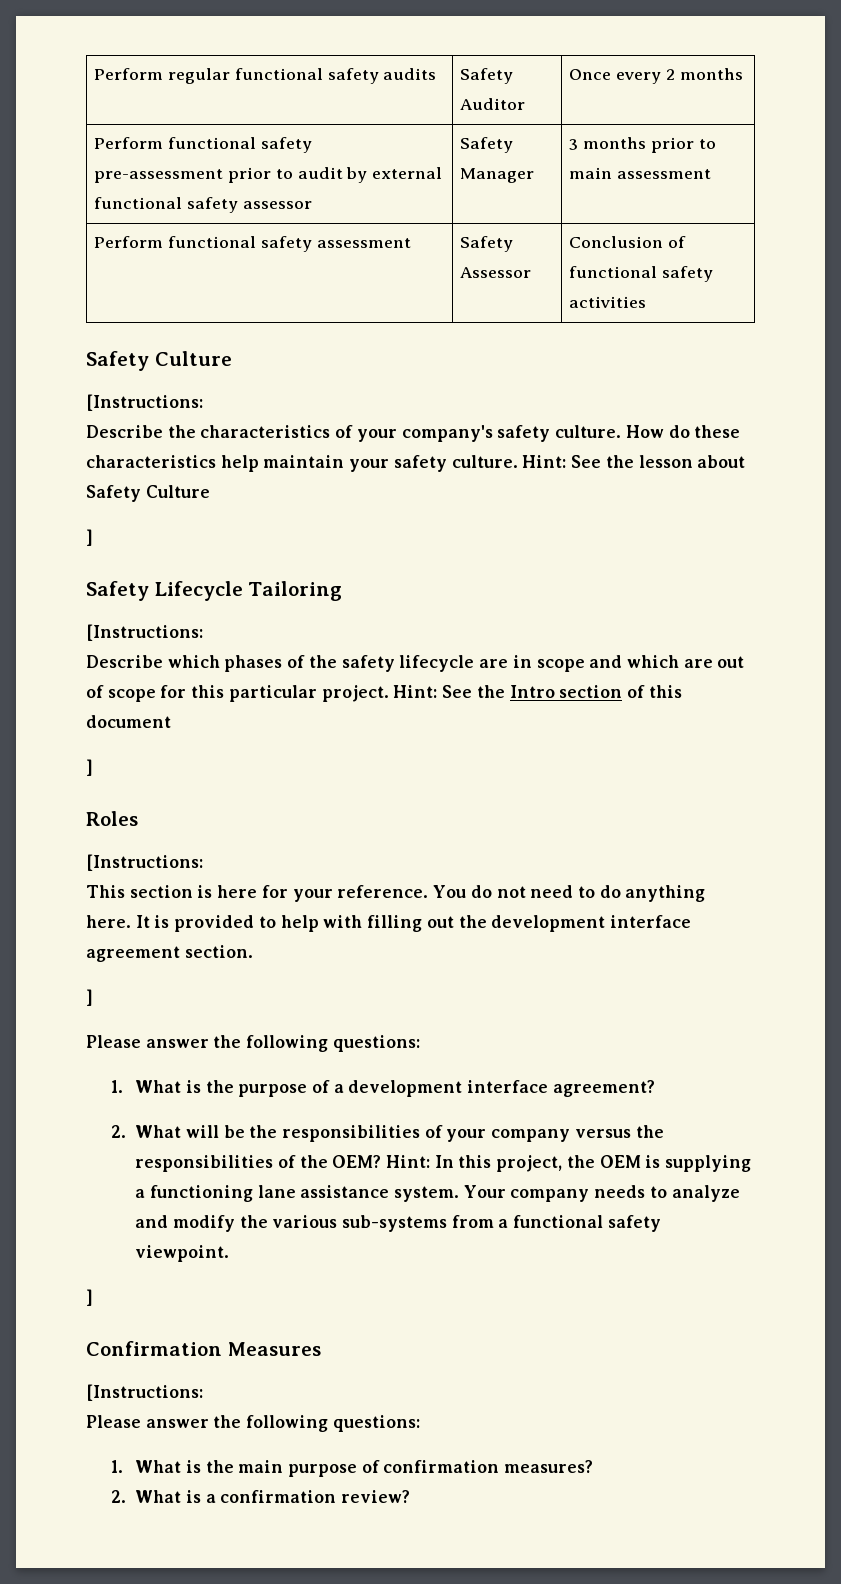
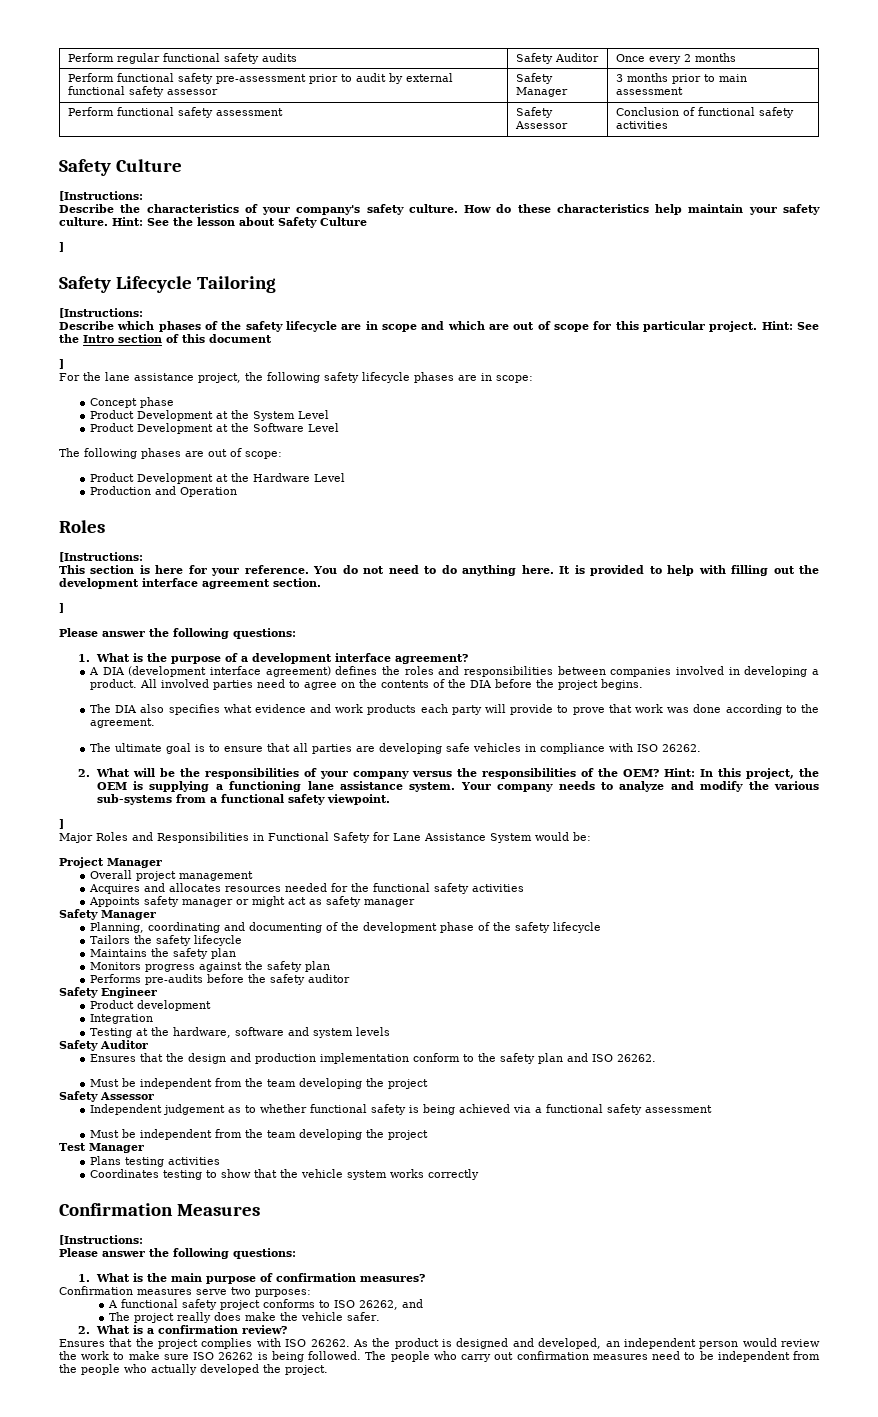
(93, 767) none -> [59,372,533,383] [89,397,174,408] [89,410,329,421] [89,423,339,434] [59,448,282,459] [89,473,345,484] [89,486,237,497] // For the lane assistance project, the following safety lifecycle phases are in scope: // Concept phase // Product Development at the System Level // Product Development at the Software Level // The following phases are out of scope: // Product Development at the Hardware Level // Production and Operation
(655, 1088) none -> [88,666,819,677] [89,679,643,690] [89,704,819,715] [89,718,155,728] [89,743,701,754] // A DIA (development interface agreement) defines the roles and responsibilities between companies involved in developing a product. All involved parties need to agree on the contents of the DIA before the project begins. // The DIA also specifies what evidence and work products each party will provide to prove that work was done according to the agreement. // The ultimate goal is to ensure that all parties are developing safe vehicles in compliance with ISO 26262.
(93, 1297) none -> [59,832,591,843] [59,857,162,868] [89,870,253,881] [88,883,524,894] [88,896,415,907] [59,909,156,920] [89,922,601,933] [89,935,242,946] [89,948,236,959] [89,961,330,972] [89,974,350,985] [59,987,157,998] [89,1000,211,1011] [89,1014,153,1024] [89,1027,390,1038] [59,1040,148,1051] [89,1053,656,1064] [89,1078,428,1089] [59,1091,154,1102] [89,1104,712,1115] [89,1129,428,1140] [59,1143,144,1153] [89,1156,220,1167] [89,1169,479,1180] // Major Roles and Responsibilities in Functional Safety for Lane Assistance System would be: // Project Manager // Overall project management // Acquires and allocates resources needed for the functional safety activities // Appoints safety manager or might act as safety manager // Safety Manager // Planning, coordinating and documenting of the development phase of the safety lifecycle // Tailors the safety lifecycle // Maintains the safety plan // Monitors progress against the safety plan // Performs pre-audits before the safety auditor // Safety Engineer // Product development // Integration // Testing at the hardware, software and system levels // Safety Auditor // Ensures that the design and production implementation conform to the safety plan and ISO 26262. // Must be independent from the team developing the project // Safety Assessor // Independent judgement as to whether functional safety is being achieved via a functional safety assessment // Must be independent from the team developing the project // Test Manager // Plans testing activities // Coordinates testing to show that the vehicle system works correctly
(594, 1466) none -> [59,1286,311,1297] [107,1299,423,1310] [108,1312,380,1323] // Confirmation measures serve two purposes: // A functional safety project conforms to ISO 26262, and // The project really does make the vehicle safer.
(410, 1496) none -> [59,1338,820,1349] [59,1351,820,1362] [59,1364,328,1375] // Ensures that the project complies with ISO 26262. As the product is designed and developed, an independent person would review the work to make sure ISO 26262 is being followed. The people who carry out confirmation measures need to be independent from the people who actually developed the project.

